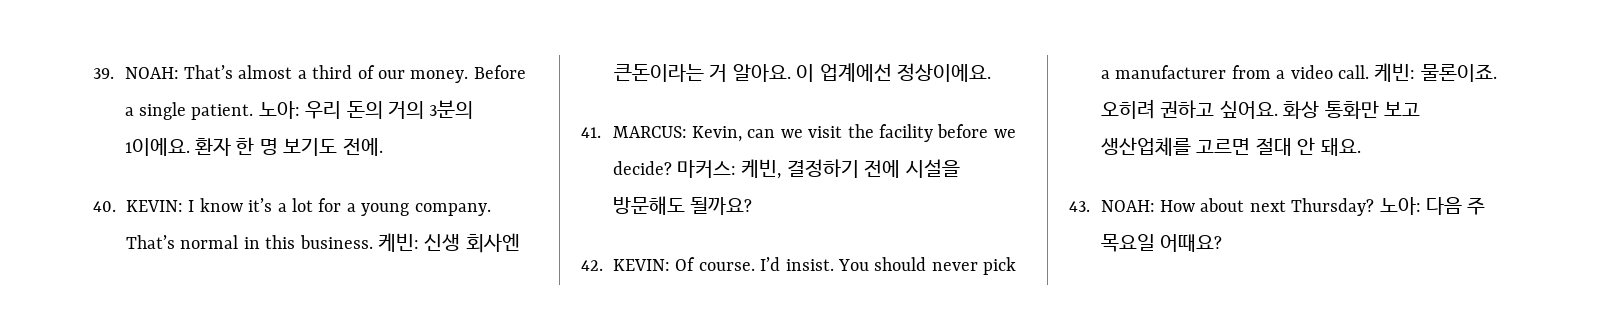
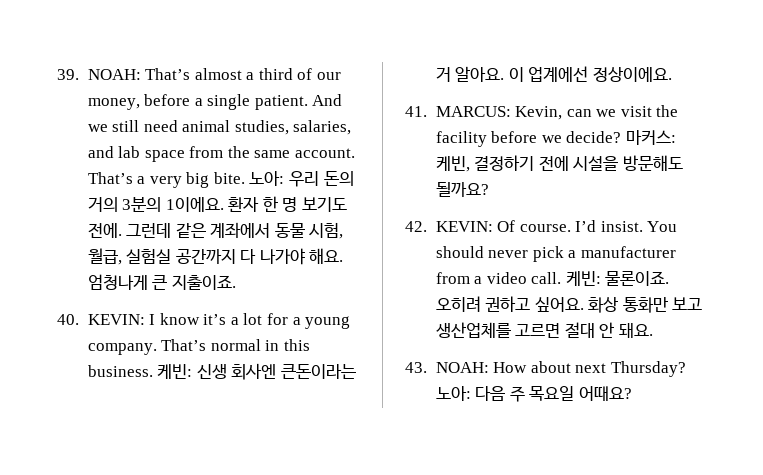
[410,65,526,83] money. Before -> [87,94,191,110] money, before
(254, 112) none -> [312,94,343,106] [87,120,352,135] [87,146,356,162] [87,172,245,188] And we still need animal studies, salaries, and lab space from the same account. That’s a very big bite.
(383, 147) none -> [126,222,344,239] [87,248,344,265] [87,274,236,290] 그런데 같은 계좌에서 동물 시험, 월급, 실험실 공간까지 다 나가야 해요. 엄청나게 큰 지출이죠.

